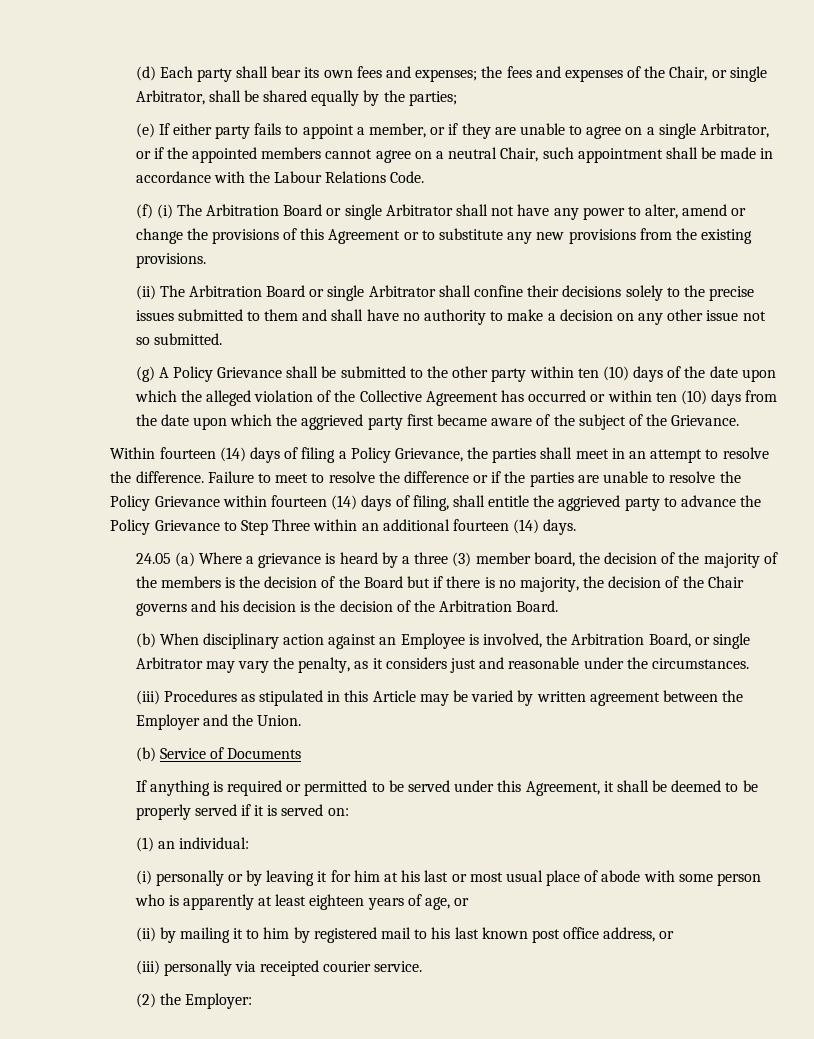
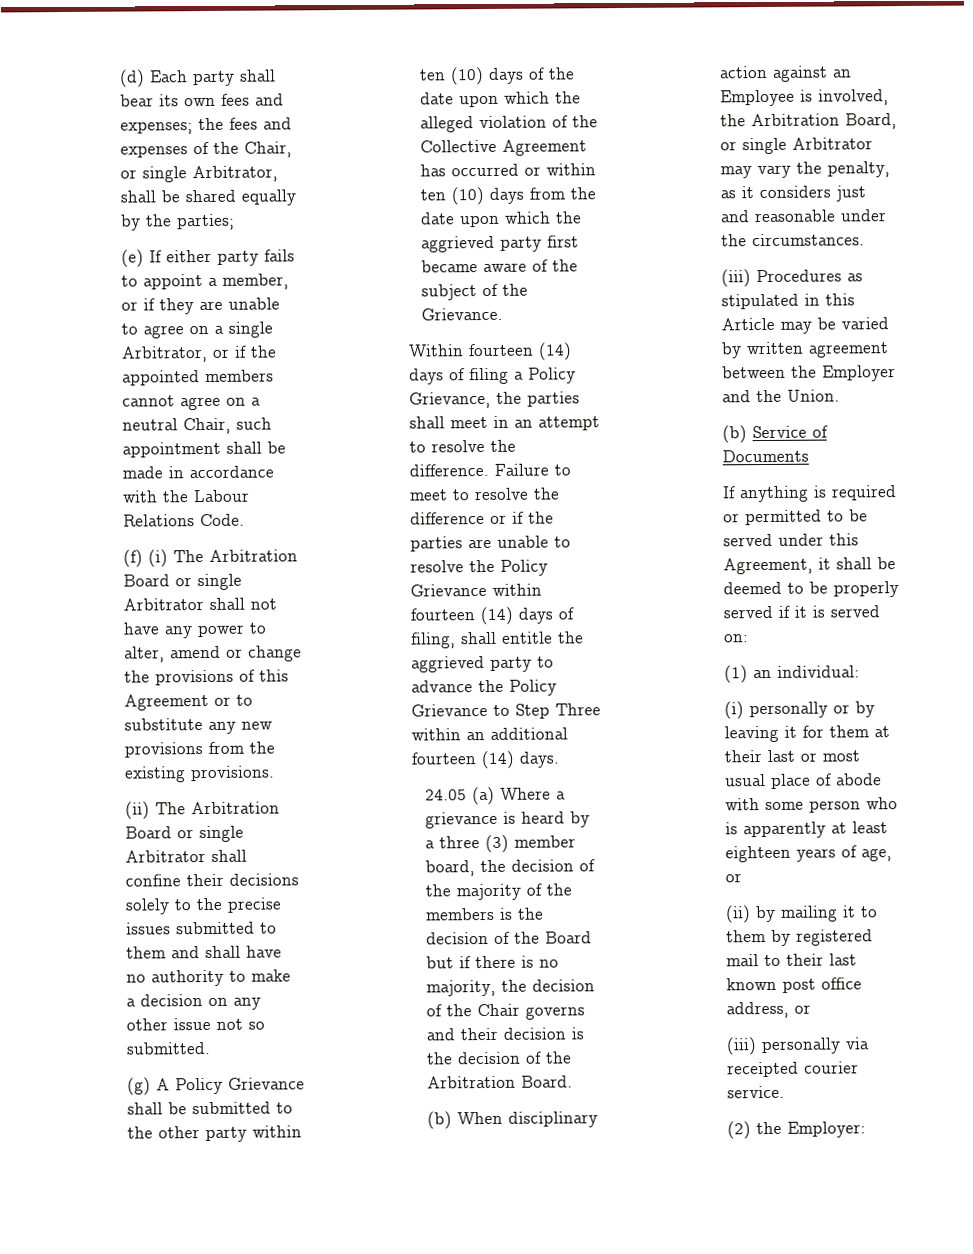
[219,600,239,612] his -> [459,1027,498,1041] their
[353,870,421,882] him at his -> [828,725,890,738] [723,750,762,763] them at their
[263,927,290,939] him -> [725,930,766,943] them
[431,927,451,939] his -> [785,953,824,966] their

